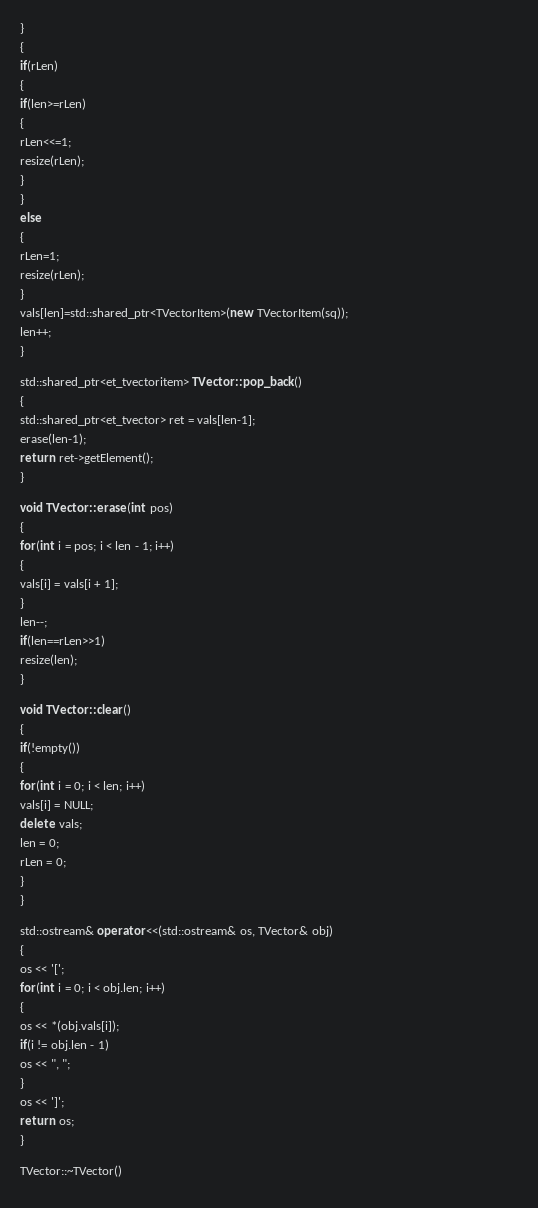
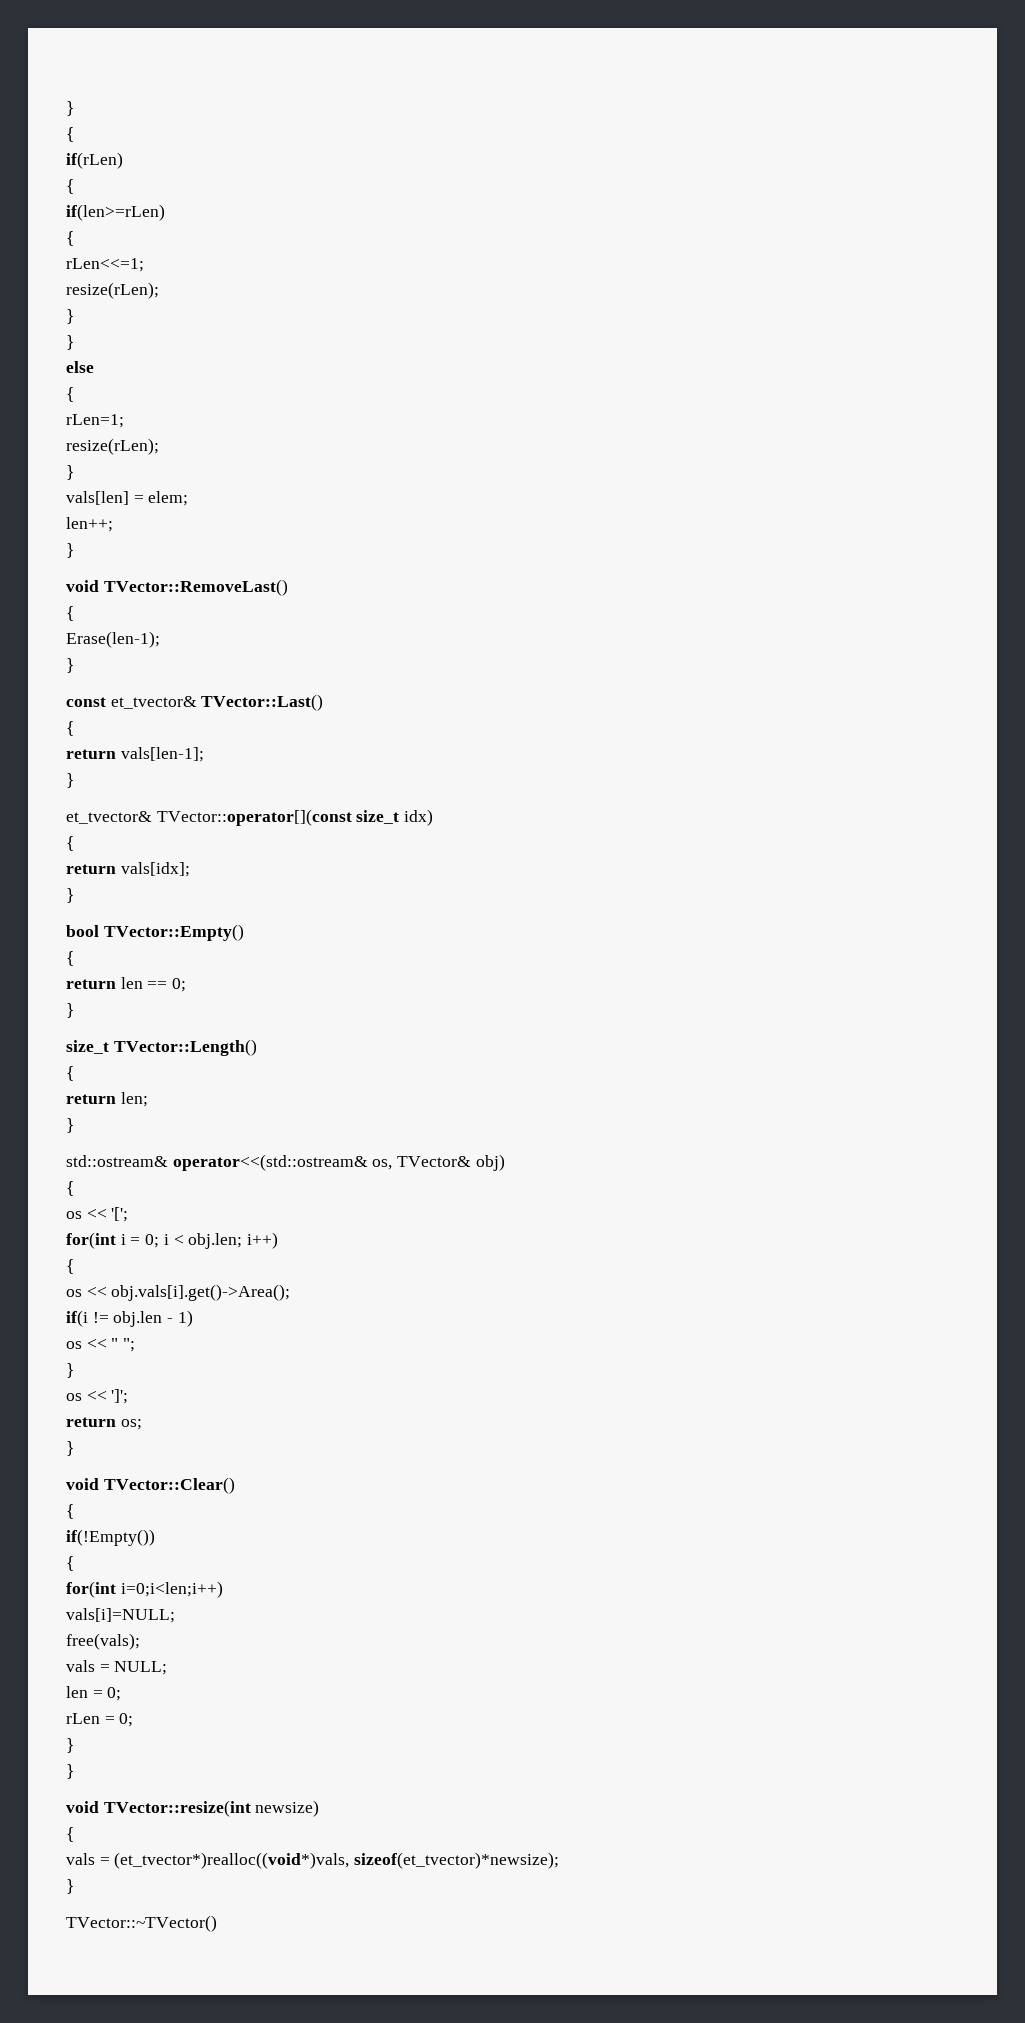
[20,307,349,319] vals[len]=std::shared_ptr<TVectorItem>(new TVectorItem(sq)); -> [66,491,189,506] vals[len] = elem;
[20,376,303,388] [20,396,24,407] [20,415,256,426] [20,433,86,445] [20,452,154,464] [20,472,24,483] [20,502,173,514] [20,522,24,533] [20,540,175,552] [20,560,24,571] [20,579,118,590] [20,598,24,609] [20,617,47,628] [20,635,105,647] [20,654,77,666] [20,674,24,685] [20,704,132,716] [20,724,24,735] [20,742,80,754] [20,762,24,773] [20,780,145,792] [20,800,93,811] [20,818,83,830] [20,838,59,849] [20,858,66,868] [20,876,24,887] std::shared_ptr<et_tvectoritem> TVector::pop_back() // { // std::shared_ptr<et_tvector> ret = vals[len-1]; // erase(len-1); // return ret->getElement(); // } // void TVector::erase(int pos) // { // for(int i = pos; i < len - 1; i++) // { // vals[i] = vals[i + 1]; // } // len--; // if(len==rLen>>1) // resize(len); // } // void TVector::clear() // { // if(!empty()) // { // for(int i = 0; i < len; i++) // vals[i] = NULL; // delete vals; // len = 0; // rLen = 0; // } -> [66,579,288,596] [66,606,74,621] [66,631,160,648] [66,658,74,673] [66,694,324,711] [66,721,74,736] [66,747,204,762] [66,773,74,788] [66,809,434,826] [66,836,74,851] [66,862,190,877] [66,888,74,903] [66,924,244,941] [66,951,74,966] [66,977,187,992] [66,1003,74,1018] [66,1039,257,1056] [66,1066,74,1081] [66,1092,148,1107] void TVector::RemoveLast() // { // Erase(len-1); // } // const et_tvector& TVector::Last() // { // return vals[len-1]; // } // et_tvector& TVector::operator[](const size_t idx) // { // return vals[idx]; // } // bool TVector::Empty() // { // return len == 0; // } // size_t TVector::Length() // { // return len;
[50,1020,119,1032] *(obj.vals[i]); -> [111,1284,291,1301] obj.vals[i].get()->Area();
[50,1059,59,1070] ", -> [111,1338,119,1349] "
(24, 1140) none -> [66,1477,235,1494] [66,1504,74,1519] [66,1529,155,1546] [66,1556,74,1571] [66,1581,223,1598] [66,1608,175,1623] [66,1633,140,1650] [66,1660,168,1675] [66,1686,122,1701] [66,1713,134,1727] [66,1738,74,1753] [66,1764,74,1779] [66,1800,320,1817] [66,1827,74,1842] [66,1852,560,1869] [66,1879,74,1894] // void TVector::Clear() // { // if(!Empty()) // { // for(int i=0;i<len;i++) // vals[i]=NULL; // free(vals); // vals = NULL; // len = 0; // rLen = 0; // } // } // void TVector::resize(int newsize) // { // vals = (et_tvector*)realloc((void*)vals, sizeof(et_tvector)*newsize); // }

